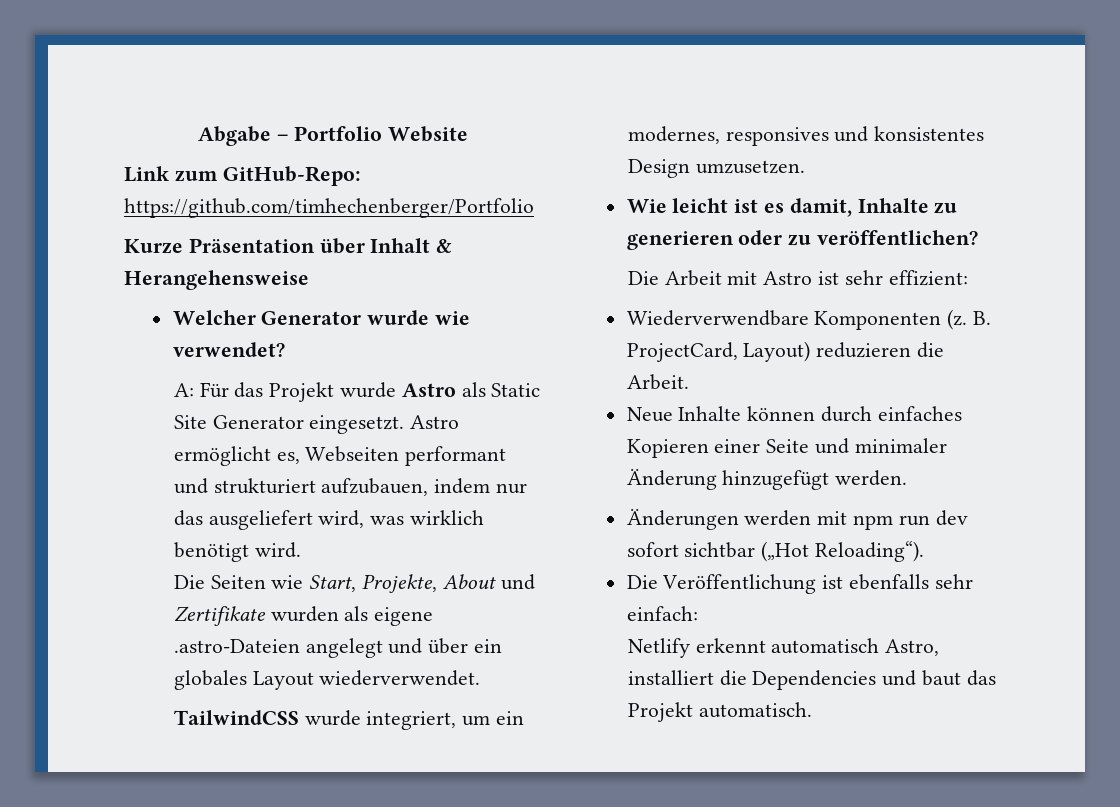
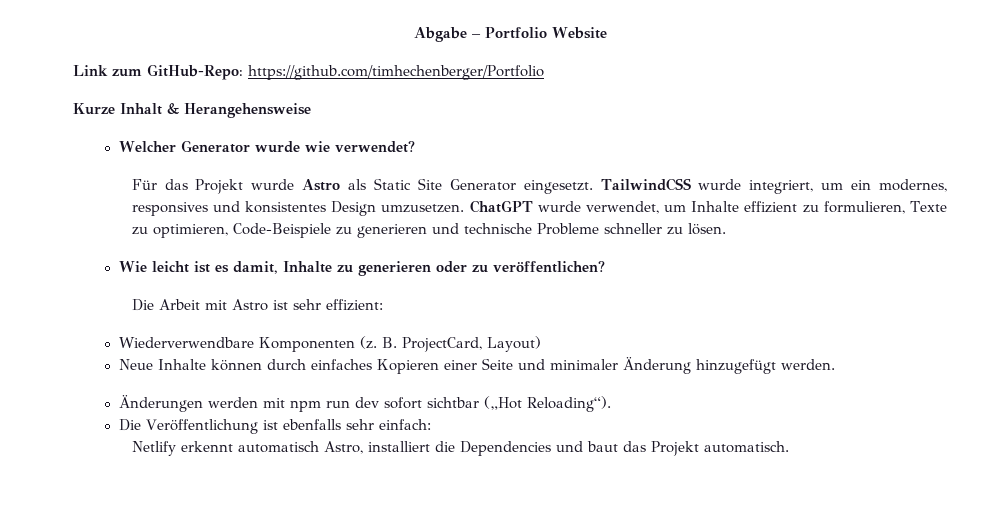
[188,238,365,254] Präsentation über -> (115, 109) none
[173,383,194,397] A: -> (415, 147) none
[410,415,460,429] [173,446,507,466] [173,478,528,496] [173,510,485,530] [173,542,301,562] [173,574,535,593] [173,606,434,626] [173,638,503,658] [173,670,481,690] Astro ermöglicht es, Webseiten performant und strukturiert aufzubauen, indem nur das ausgeliefert wird, was wirklich benötigt wird. // Die Seiten wie Start, Projekte, About und Zertifikate wurden als eigene .astro-Dateien angelegt und über ein globales Layout wiederverwendet. // -> (593, 187) none
(805, 167) none -> [469,200,948,214] [131,223,726,238] ChatGPT wurde verwendet, um Inhalte effizient zu formulieren, Texte zu optimieren, Code-Beispiele zu generieren und technische Probleme schneller zu lösen.
[816,342,944,358] [626,374,689,390] reduzieren die Arbeit. -> (541, 344) none

